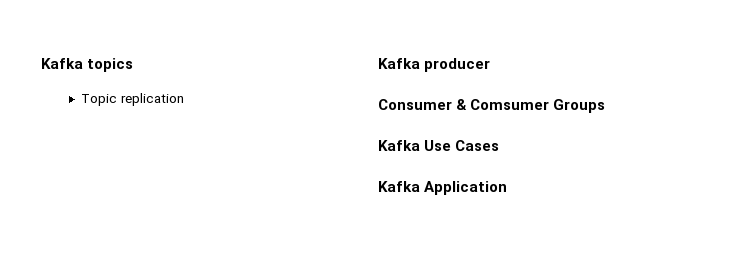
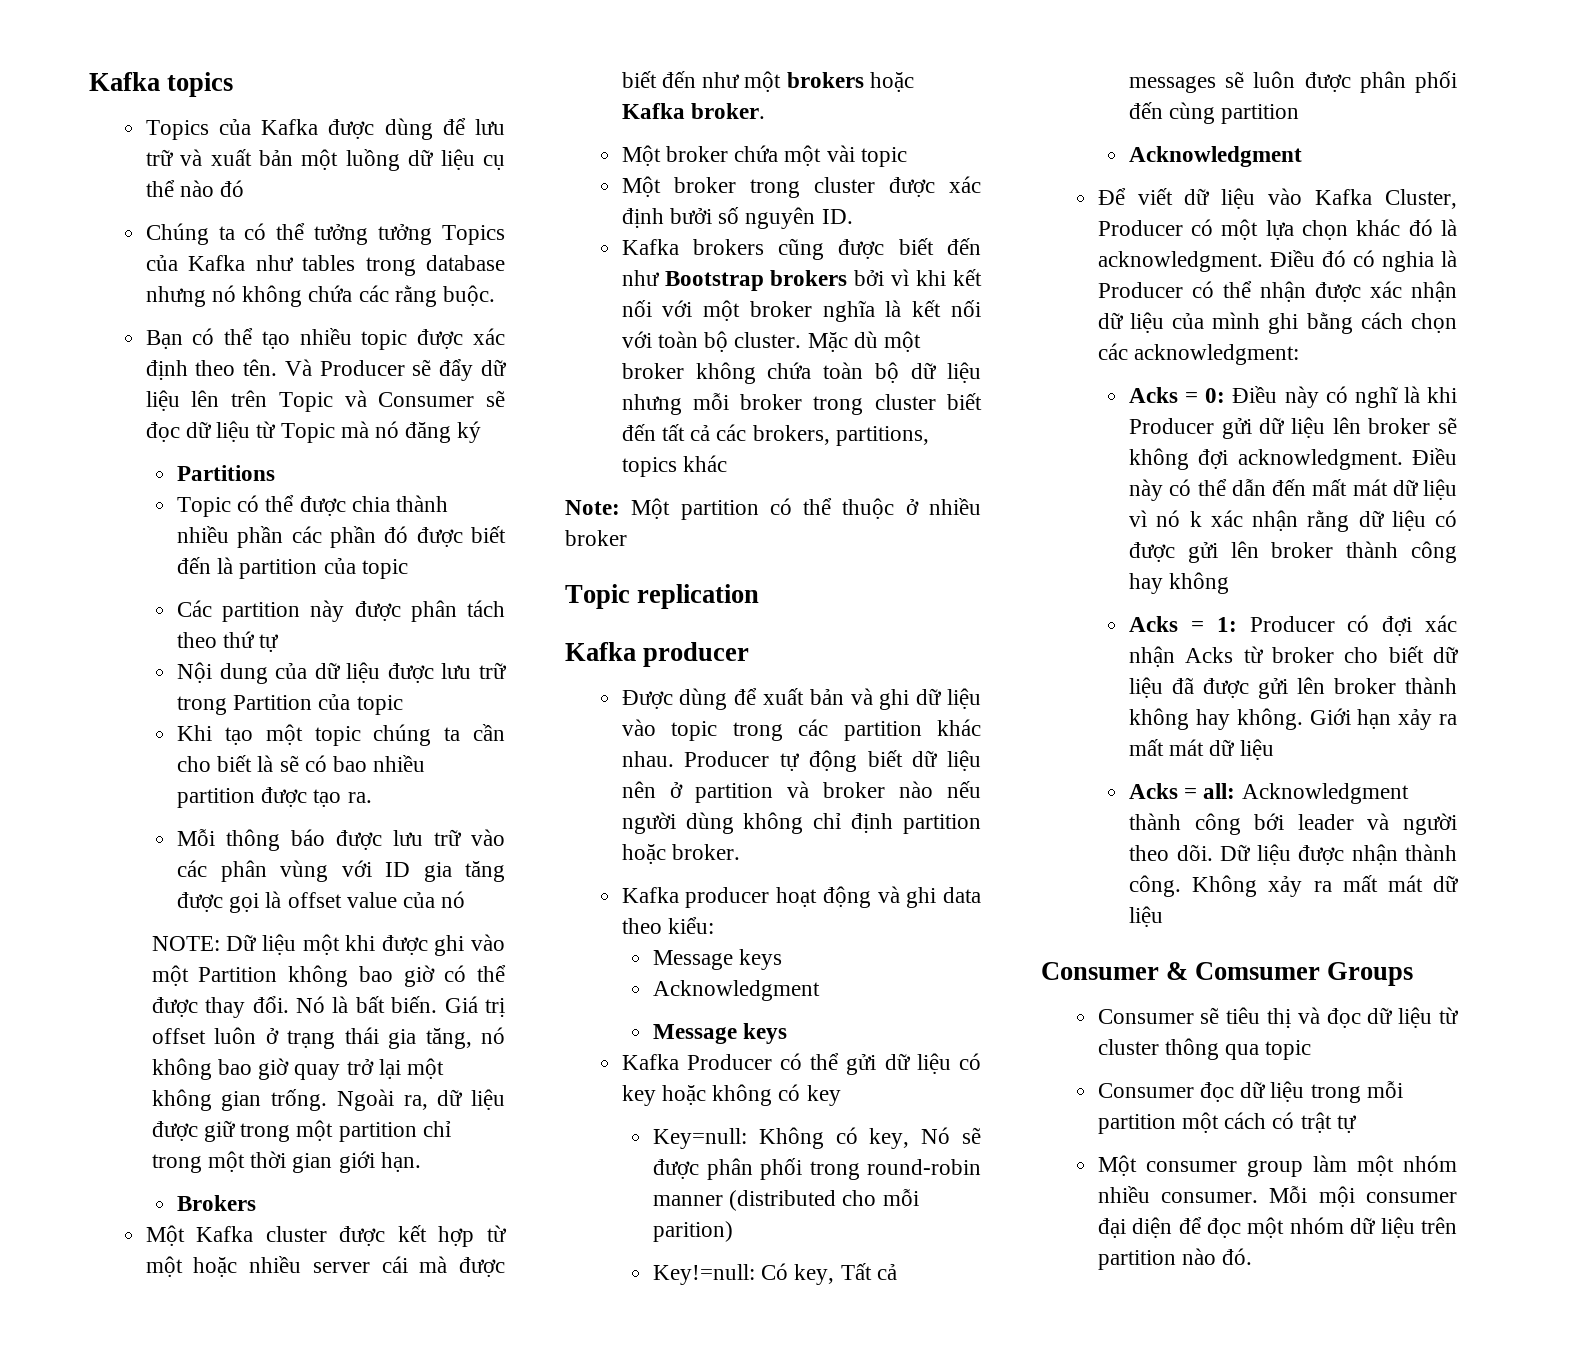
[81,93,185,106] [378,58,491,72] [378,99,606,113] [378,140,500,151] [378,181,508,195] Topic replication // Kafka producer // Consumer & Comsumer Groups // Kafka Use Cases // Kafka Application -> [145,118,506,140] [145,149,505,171] [145,180,245,197] [145,223,506,245] [145,255,505,276] [145,285,495,307] [145,328,505,350] [145,359,508,381] [145,390,506,412] [145,421,482,443] [177,465,276,481] [177,495,449,517] [177,526,507,548] [177,557,408,579] [177,600,505,622] [177,631,280,652] [177,662,508,684] [177,694,403,715] [177,724,506,746] [177,755,426,772] [177,787,372,808] [177,829,506,851] [177,860,506,882] [177,891,466,913] [151,934,506,956] [151,965,506,987] [151,996,505,1018] [151,1027,505,1049] [151,1058,445,1080] [151,1089,505,1111] [151,1120,451,1142] [151,1151,421,1173] [177,1195,257,1211] [145,1225,507,1247] [145,1256,506,1277] [621,71,914,92] [621,103,765,119] [621,145,907,167] [621,176,981,198] [621,207,853,229] [621,238,981,260] [621,269,983,291] [621,300,981,322] [621,331,921,352] [621,362,982,384] [621,393,982,415] [621,424,929,446] [621,455,727,477] [565,498,981,520] [565,530,627,546] [565,584,760,609] [565,642,750,667] [621,688,981,710] [621,719,981,741] [621,750,981,772] [621,781,981,803] [621,812,981,834] [621,844,740,864] [621,886,981,908] [621,917,714,934] [653,949,783,970] [653,980,821,1001] [653,1023,788,1044] [621,1053,982,1075] [621,1084,841,1106] [653,1127,981,1149] [653,1158,981,1180] [653,1189,919,1211] [653,1221,734,1242] [653,1263,897,1285] [1129,71,1457,93] [1129,102,1300,124] [1129,146,1303,167] [1097,188,1457,209] [1097,219,1457,240] [1097,250,1457,272] [1097,281,1457,302] [1097,312,1457,334] [1097,343,1299,365] [1129,386,1457,408] [1129,417,1457,439] [1129,448,1457,470] [1129,479,1457,501] [1129,510,1457,532] [1129,541,1457,563] [1129,572,1230,594] [1129,615,1457,636] [1129,646,1459,667] [1129,677,1457,699] [1129,708,1457,730] [1129,739,1274,760] [1129,783,1409,804] [1129,813,1457,835] [1129,844,1457,865] [1129,875,1459,897] [1129,906,1164,927] [1041,962,1414,986] [1097,1007,1459,1028] [1097,1038,1312,1060] [1097,1081,1403,1103] [1097,1112,1357,1134] [1097,1155,1457,1177] [1097,1186,1457,1207] [1097,1217,1457,1238] [1097,1248,1253,1270] Topics của Kafka được dùng để lưu trữ và xuất bản một luồng dữ liệu cụ thể nào đó // Chúng ta có thể tưởng tưởng Topics của Kafka như tables trong database nhưng nó không chứa các rằng buộc. // Bạn có thể tạo nhiều topic được xác định theo tên. Và Producer sẽ đẩy dữ liệu lên trên Topic và Consumer sẽ đọc dữ liệu từ Topic mà nó đăng ký // Partitions // Topic có thể được chia thành nhiều phần các phần đó được biết đến là partition của topic // Các partition này được phân tách theo thứ tự // Nội dung của dữ liệu được lưu trữ trong Partition của topic // Khi tạo một topic chúng ta cần cho biết là sẽ có bao nhiều partition được tạo ra. // Mỗi thông báo được lưu trữ vào các phân vùng với ID gia tăng được gọi là offset value của nó // NOTE: Dữ liệu một khi được ghi vào một Partition không bao giờ có thể được thay đổi. Nó là bất biến. Giá trị offset luôn ở trạng thái gia tăng, nó không bao giờ quay trở lại một không gian trống. Ngoài ra, dữ liệu được giữ trong một partition chỉ trong một thời gian giới hạn. // Brokers // Một Kafka cluster được kết hợp từ một hoặc nhiều server cái mà được biết đến như một brokers hoặc Kafka broker. // Một broker chứa một vài topic // Một broker trong cluster được xác định bưởi số nguyên ID. // Kafka brokers cũng được biết đến như Bootstrap brokers bởi vì khi kết nối với một broker nghĩa là kết nối với toàn bộ cluster. Mặc dù một broker không chứa toàn bộ dữ liệu nhưng mỗi broker trong cluster biết đến tất cả các brokers, partitions, topics khác // Note: Một partition có thể thuộc ở nhiều broker // Topic replication // Kafka producer // Được dùng để xuất bản và ghi dữ liệu vào topic trong các partition khác nhau. Producer tự động biết dữ liệu nên ở partition và broker nào nếu người dùng không chỉ định partition hoặc broker. // Kafka producer hoạt động và ghi data theo kiểu: // Message keys // Acknowledgment // Message keys // Kafka Producer có thể gửi dữ liệu có key hoặc không có key // Key=null: Không có key, Nó sẽ được phân phối trong round-robin manner (distributed cho mỗi parition) // Key!=null: Có key, Tất cả messages sẽ luôn được phân phối đến cùng partition // Acknowledgment // Để viết dữ liệu vào Kafka Cluster, Producer có một lựa chọn khác đó là acknowledgment. Điều đó có nghia là Producer có thể nhận được xác nhận dữ liệu của mình ghi bằng cách chọn các acknowledgment: // Acks = 0: Điều này có nghĩ là khi Producer gửi dữ liệu lên broker sẽ không đợi acknowledgment. Điều này có thể dẫn đến mất mát dữ liệu vì nó k xác nhận rằng dữ liệu có được gửi lên broker thành công hay không // Acks = 1: Producer có đợi xác nhận Acks từ broker cho biết dữ liệu đã được gửi lên broker thành không hay không. Giới hạn xảy ra mất mát dữ liệu // Acks = all: Acknowledgment thành công bới leader và người theo dõi. Dữ liệu được nhận thành công. Không xảy ra mất mát dữ liệu // Consumer & Comsumer Groups // Consumer sẽ tiêu thị và đọc dữ liệu từ cluster thông qua topic // Consumer đọc dữ liệu trong mỗi partition một cách có trật tự // Một consumer group làm một nhóm nhiều consumer. Mỗi mội consumer đại diện để đọc một nhóm dữ liệu trên partition nào đó.

